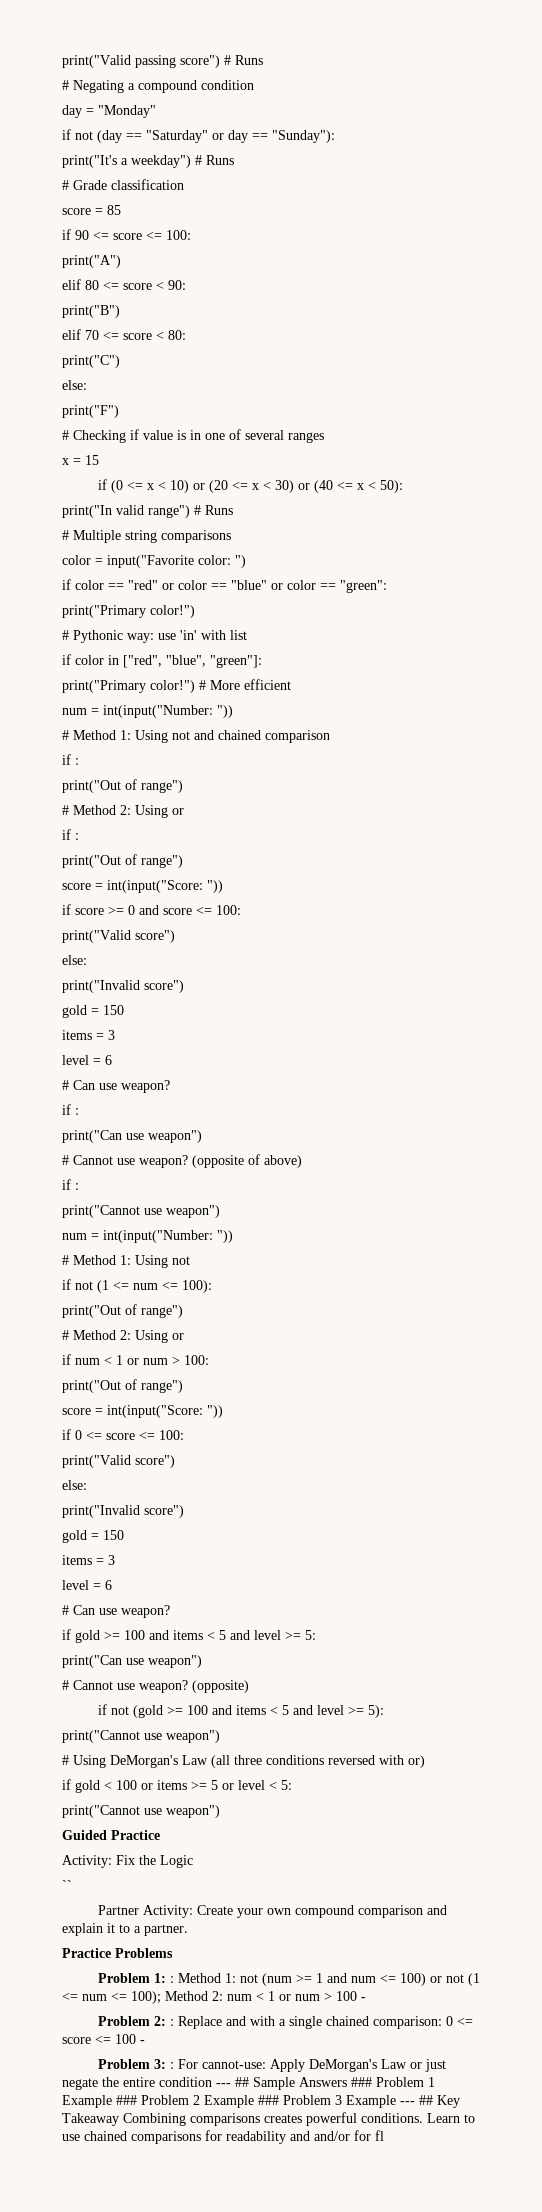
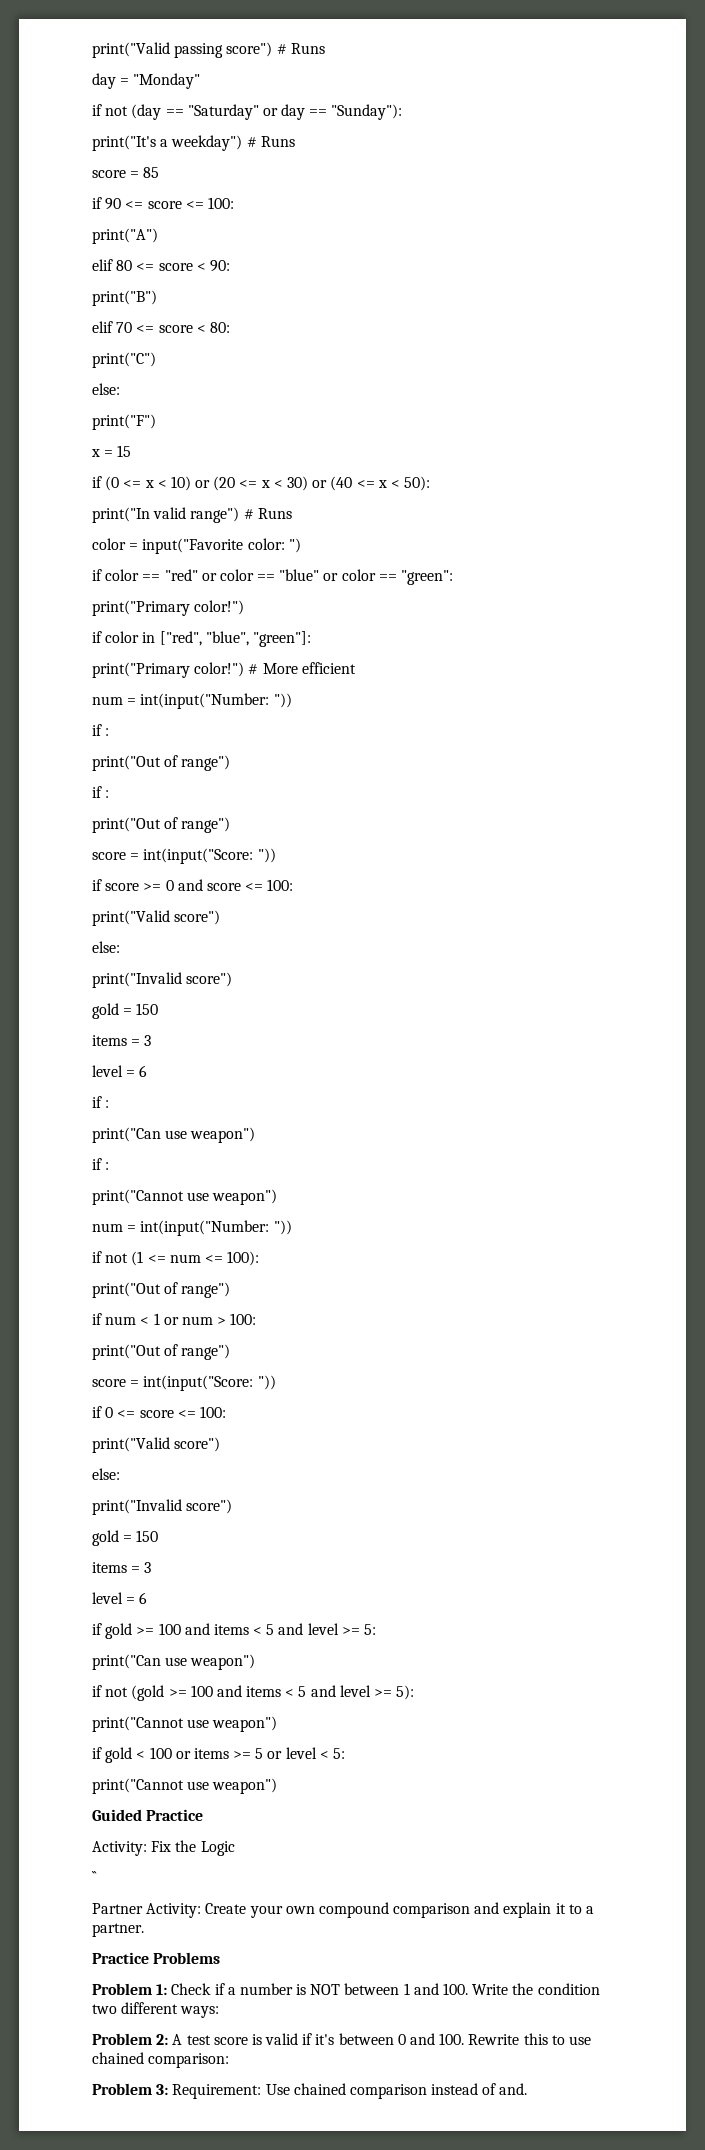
[62,80,254,93] // # Negating a compound condition -> (325, 48) none
[62,179,184,190] // # Grade classification -> (295, 141) none
[62,429,324,443] // # Checking if value is in one of several ranges -> (156, 422) none
[62,530,231,543] // # Multiple string comparisons -> (292, 513) none
[62,630,247,643] // # Pythonic way: use 'in' with list -> (245, 607) none
[62,730,330,743] [62,754,79,765] [62,779,183,793] [62,805,184,818] // # Method 1: Using not and chained comparison // if : // print("Out of range") // # Method 2: Using or -> [92,724,110,736] [92,755,231,771] // if : // print("Out of range")
[62,1080,170,1093] // # Can use weapon? -> (148, 1071) none
[62,1154,302,1168] // # Cannot use weapon? (opposite of above) -> (256, 1135) none
[62,1255,190,1268] // # Method 1: Using not -> (292, 1227) none
[62,1330,184,1343] // # Method 2: Using or -> (231, 1290) none
[62,1605,170,1618] // # Can use weapon? -> (148, 1598) none
[62,1680,249,1693] // # Cannot use weapon? (opposite) -> (256, 1662) none
[62,1755,425,1768] // # Using DeMorgan's Law (all three conditions reversed with or) -> (278, 1724) none
[169,1973,480,1986] [62,1991,366,2004] [97,2016,473,2029] [62,2034,145,2044] [97,2059,446,2072] [62,2077,435,2090] [62,2095,460,2108] [62,2112,475,2126] [62,2130,384,2144] : Method 1: not (num >= 1 and num <= 100) or not (1 <= num <= 100); Method 2: num < 1 or num > 100 - // Problem 2: : Replace and with a single chained comparison: 0 <= score <= 100 - // Problem 3: : For cannot-use: Apply DeMorgan's Law or just negate the entire condition --- ## Sample Answers ### Problem 1 Example ### Problem 2 Example ### Problem 3 Example --- ## Key Takeaway Combining comparisons creates powerful conditions. Learn to use chained comparisons for readability and and/or for fl -> [171,1983,600,1995] [92,2002,220,2018] [92,2033,591,2045] [92,2052,230,2068] [92,2083,528,2099] Check if a number is NOT between 1 and 100. Write the condition two different ways: // Problem 2: A test score is valid if it's between 0 and 100. Rewrite this to use chained comparison: // Problem 3: Requirement: Use chained comparison instead of and.

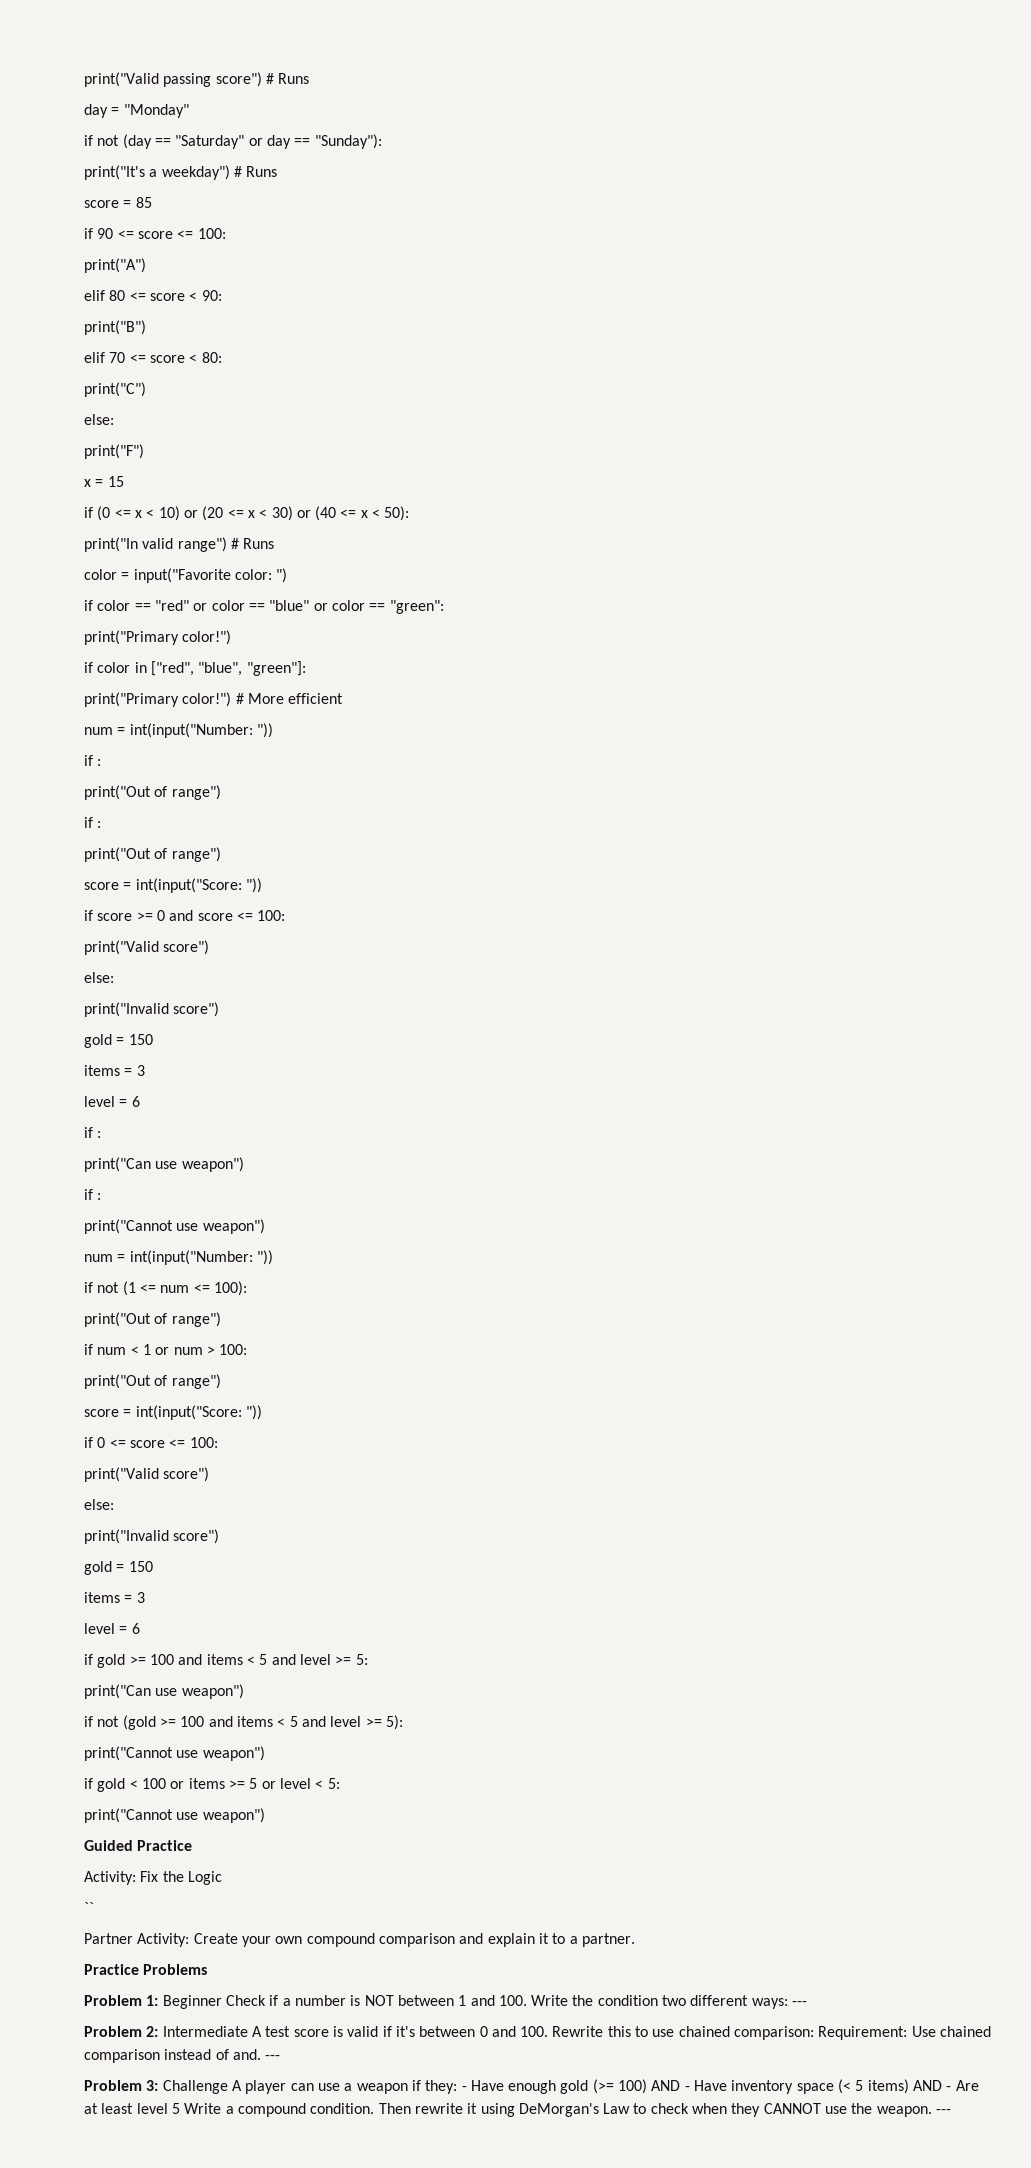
(168, 1989) none -> [162,1995,222,2009] Beginner
(220, 2012) none -> [792,2001,808,2006] ---
(169, 2039) none -> [162,2026,248,2037] Intermediate
[92,2083,169,2095] // Problem 3: -> (815, 2033) none
(528, 2089) none -> [265,2055,281,2060] [84,2079,979,2094] [84,2103,952,2117] --- // Problem 3: Challenge A player can use a weapon if they: - Have enough gold (>= 100) AND - Have inventory space (< 5 items) AND - Are at least level 5 Write a compound condition. Then rewrite it using DeMorgan's Law to check when they CANNOT use the weapon. ---

